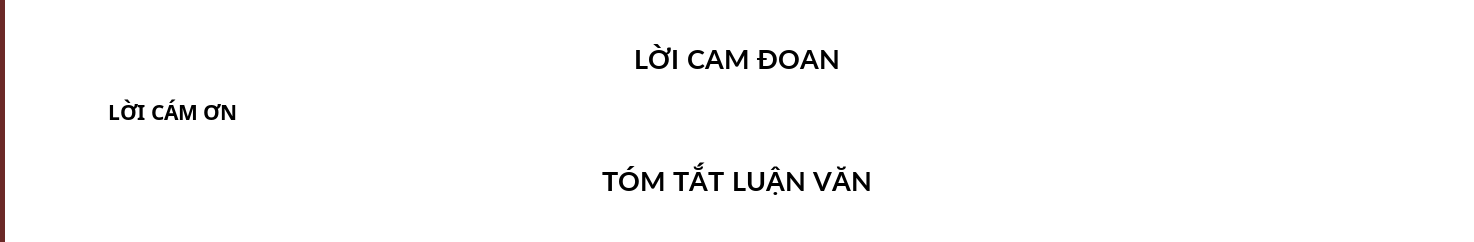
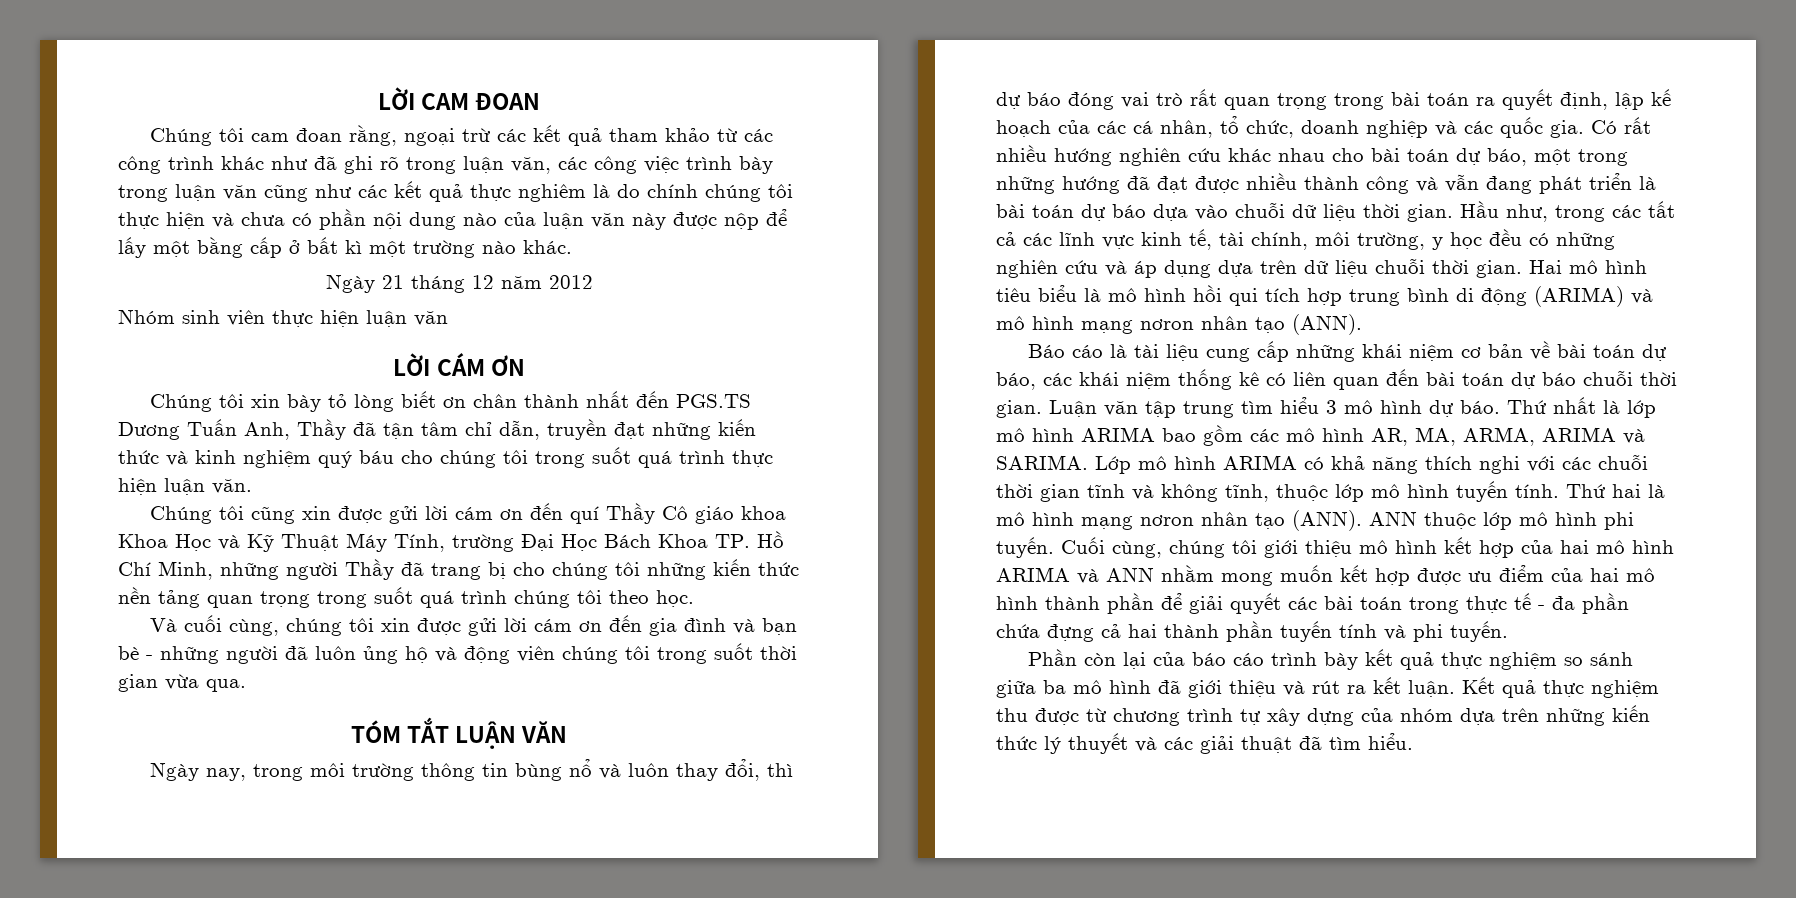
[108,99,238,120] [602,162,872,195] LỜI CÁM ƠN // TÓM TẮT LUẬN VĂN -> [149,125,773,146] [118,156,773,174] [118,181,793,202] [118,209,787,230] [118,237,572,258] [325,274,593,293] [118,309,448,327] [393,353,525,376] [149,391,751,412] [118,419,756,440] [118,447,773,468] [118,478,252,495] [149,503,786,524] [118,531,784,552] [118,559,799,580] [118,587,694,608] [149,615,797,636] [118,643,797,664] [118,674,246,692] [350,717,568,749] [149,759,793,781] [996,89,1671,110] [996,116,1651,138] [996,145,1628,166] [996,173,1656,194] [996,201,1675,222] [996,229,1615,250] [996,259,1647,278] [996,285,1653,307] [996,314,1362,335] [1027,341,1667,362] [996,369,1677,390] [996,397,1656,418] [996,425,1645,446] [996,455,1648,474] [996,481,1665,502] [996,510,1634,531] [996,537,1674,558] [996,565,1655,586] [996,593,1629,614] [996,621,1508,642] [1027,649,1633,670] [996,677,1659,698] [996,705,1650,726] [996,733,1413,754] Chúng tôi cam đoan rằng, ngoại trừ các kết quả tham khảo từ các công trình khác như đã ghi rõ trong luận văn, các công việc trình bày trong luận văn cũng như các kết quả thực nghiêm là do chính chúng tôi thực hiện và chưa có phần nội dung nào của luận văn này được nộp để lấy một bằng cấp ở bất kì một trường nào khác. // Ngày 21 tháng 12 năm 2012 // Nhóm sinh viên thực hiện luận văn // LỜI CÁM ƠN // Chúng tôi xin bày tỏ lòng biết ơn chân thành nhất đến PGS.TS Dương Tuấn Anh, Thầy đã tận tâm chỉ dẫn, truyền đạt những kiến thức và kinh nghiệm quý báu cho chúng tôi trong suốt quá trình thực hiện luận văn. // Chúng tôi cũng xin được gửi lời cám ơn đến quí Thầy Cô giáo khoa Khoa Học và Kỹ Thuật Máy Tính, trường Đại Học Bách Khoa TP. Hồ Chí Minh, những người Thầy đã trang bị cho chúng tôi những kiến thức nền tảng quan trọng trong suốt quá trình chúng tôi theo học. // Và cuối cùng, chúng tôi xin được gửi lời cám ơn đến gia đình và bạn bè - những người đã luôn ủng hộ và động viên chúng tôi trong suốt thời gian vừa qua. // TÓM TẮT LUẬN VĂN // Ngày nay, trong môi trường thông tin bùng nổ và luôn thay đổi, thì dự báo đóng vai trò rất quan trọng trong bài toán ra quyết định, lập kế hoạch của các cá nhân, tổ chức, doanh nghiệp và các quốc gia. Có rất nhiều hướng nghiên cứu khác nhau cho bài toán dự báo, một trong những hướng đã đạt được nhiều thành công và vẫn đang phát triển là bài toán dự báo dựa vào chuỗi dữ liệu thời gian. Hầu như, trong các tất cả các lĩnh vực kinh tế, tài chính, môi trường, y học đều có những nghiên cứu và áp dụng dựa trên dữ liệu chuỗi thời gian. Hai mô hình tiêu biểu là mô hình hồi qui tích hợp trung bình di động (ARIMA) và mô hình mạng nơron nhân tạo (ANN). // Báo cáo là tài liệu cung cấp những khái niệm cơ bản về bài toán dự báo, các khái niệm thống kê có liên quan đến bài toán dự báo chuỗi thời gian. Luận văn tập trung tìm hiểu 3 mô hình dự báo. Thứ nhất là lớp mô hình ARIMA bao gồm các mô hình AR, MA, ARMA, ARIMA và SARIMA. Lớp mô hình ARIMA có khả năng thích nghi với các chuỗi thời gian tĩnh và không tĩnh, thuộc lớp mô hình tuyến tính. Thứ hai là mô hình mạng nơron nhân tạo (ANN). ANN thuộc lớp mô hình phi tuyến. Cuối cùng, chúng tôi giới thiệu mô hình kết hợp của hai mô hình ARIMA và ANN nhằm mong muốn kết hợp được ưu điểm của hai mô hình thành phần để giải quyết các bài toán trong thực tế - đa phần chứa đựng cả hai thành phần tuyến tính và phi tuyến. // Phần còn lại của báo cáo trình bày kết quả thực nghiệm so sánh giữa ba mô hình đã giới thiệu và rút ra kết luận. Kết quả thực nghiệm thu được từ chương trình tự xây dựng của nhóm dựa trên những kiến thức lý thuyết và các giải thuật đã tìm hiểu.

